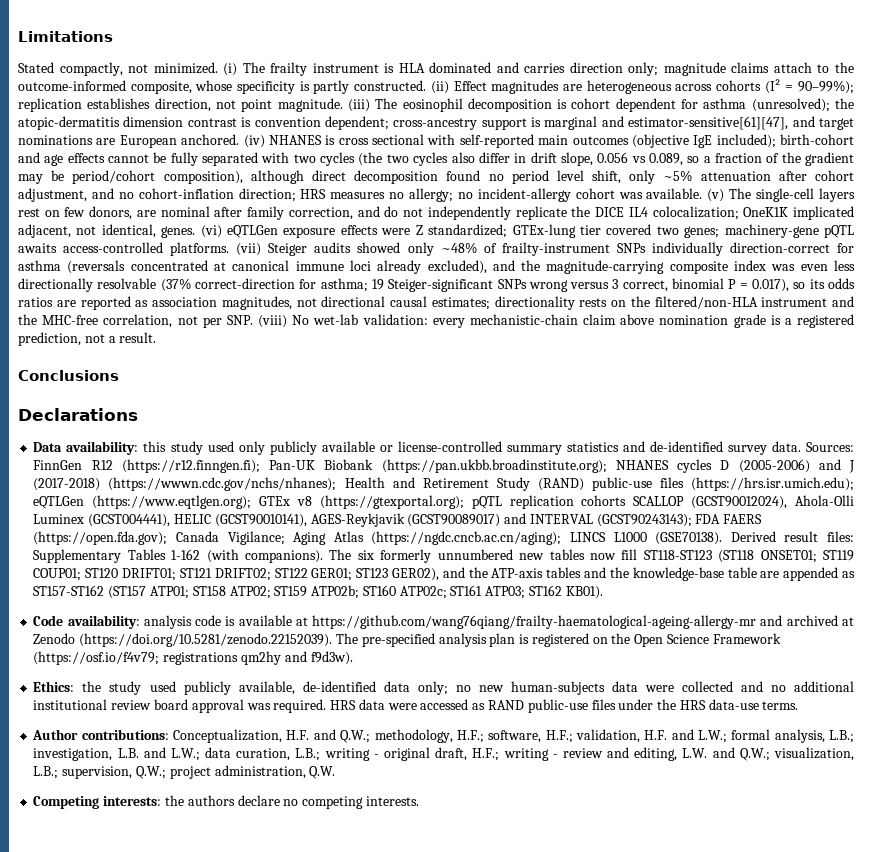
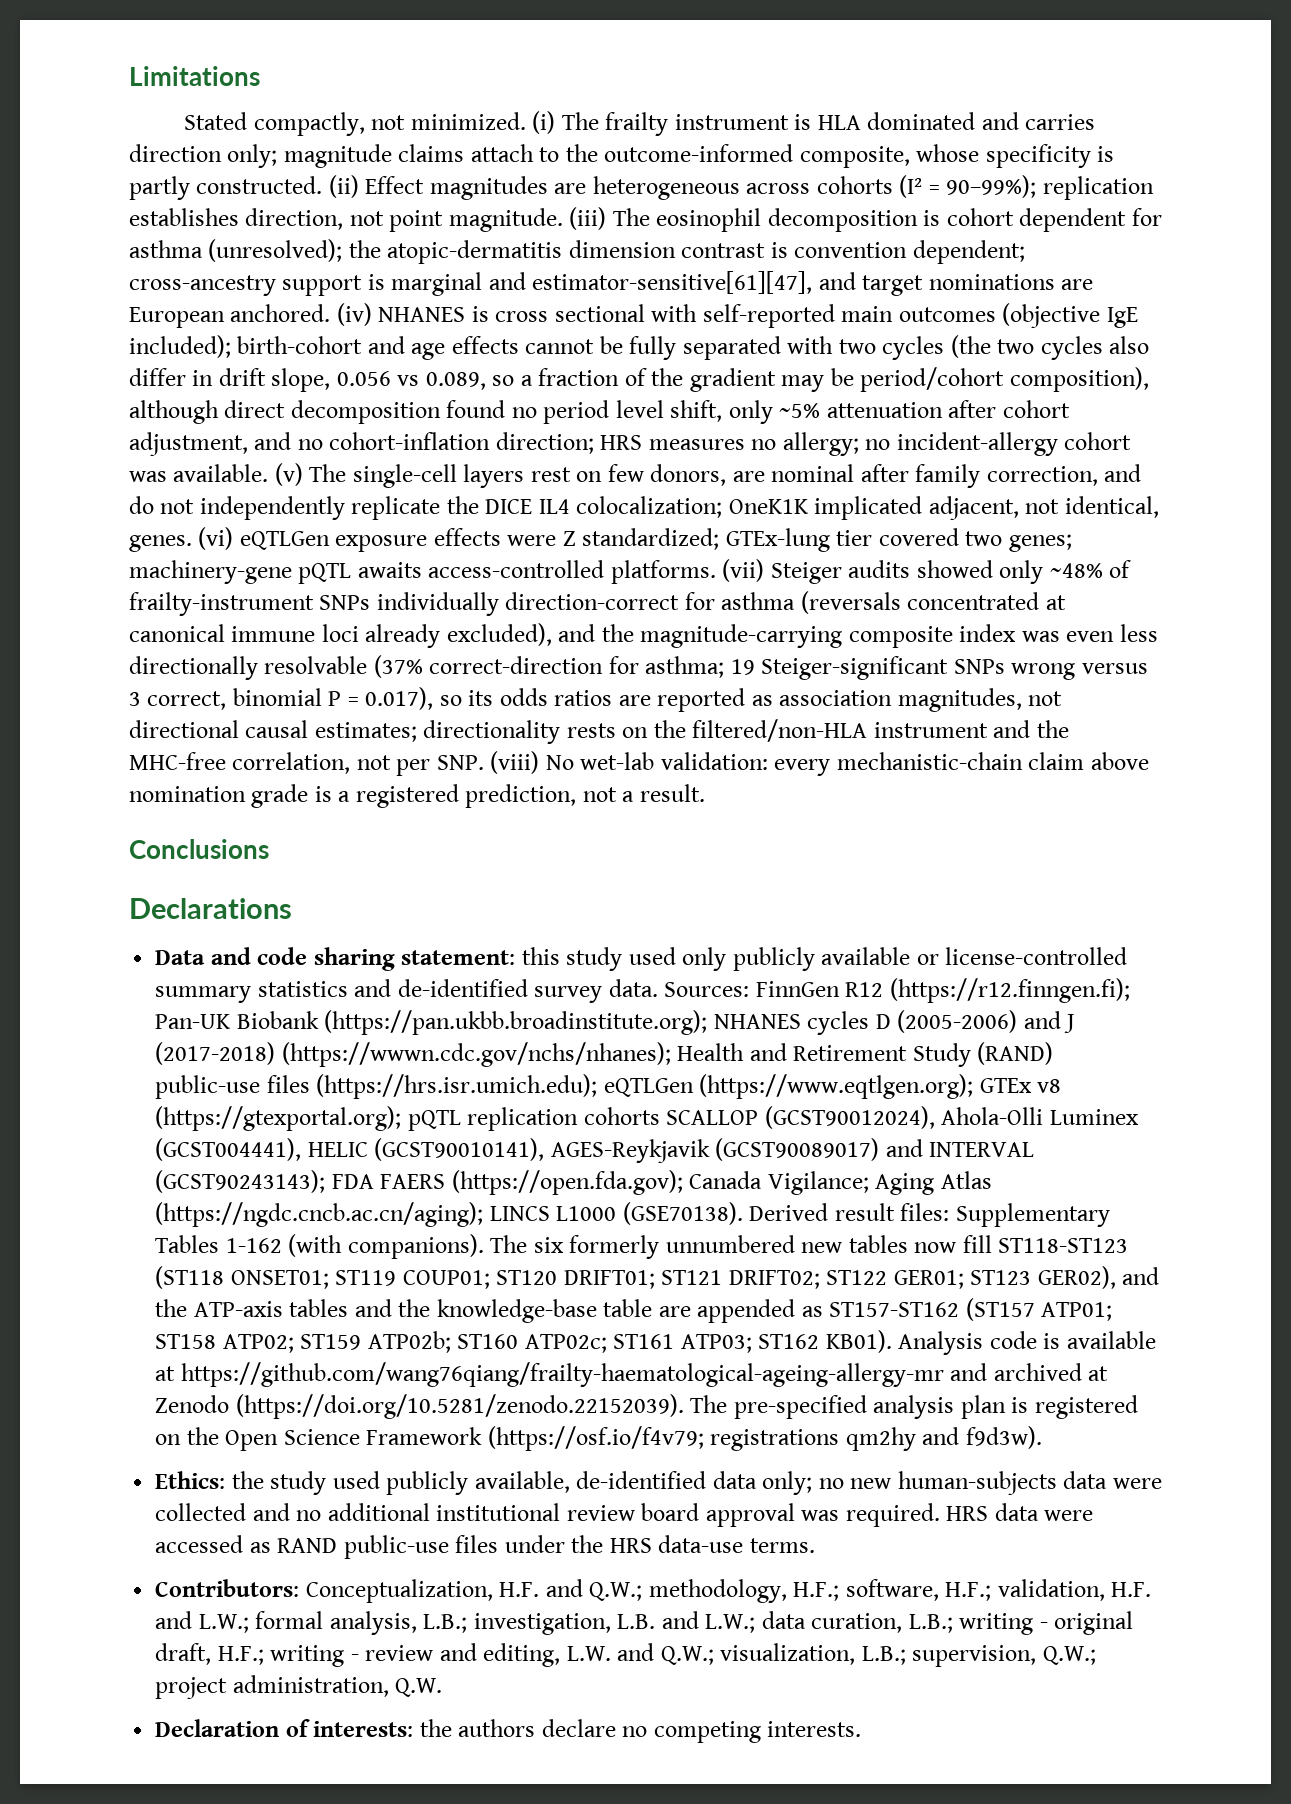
[66,441,139,455] availability: -> [210,947,516,971] and code sharing statement:
[33,615,192,629] // Code availability: analysis -> [898,1331,984,1355] Analysis
[32,729,169,740] Author contributions: -> [155,1579,300,1597] Contributors:
[33,796,100,809] Competing -> [155,1719,310,1737] Declaration of

